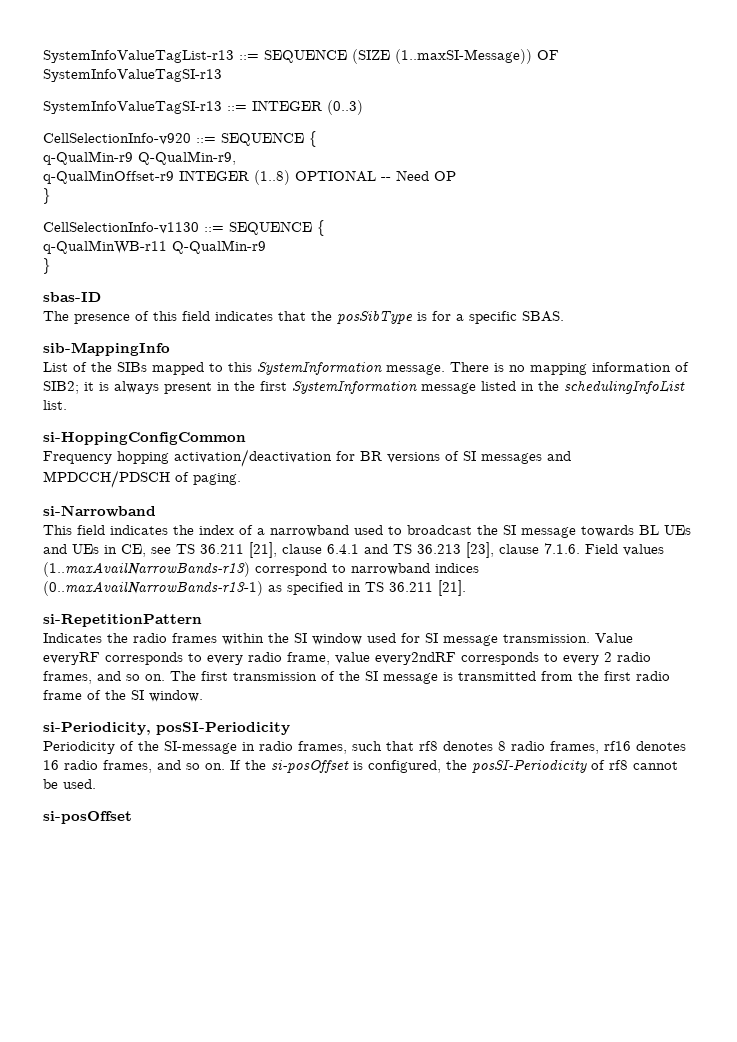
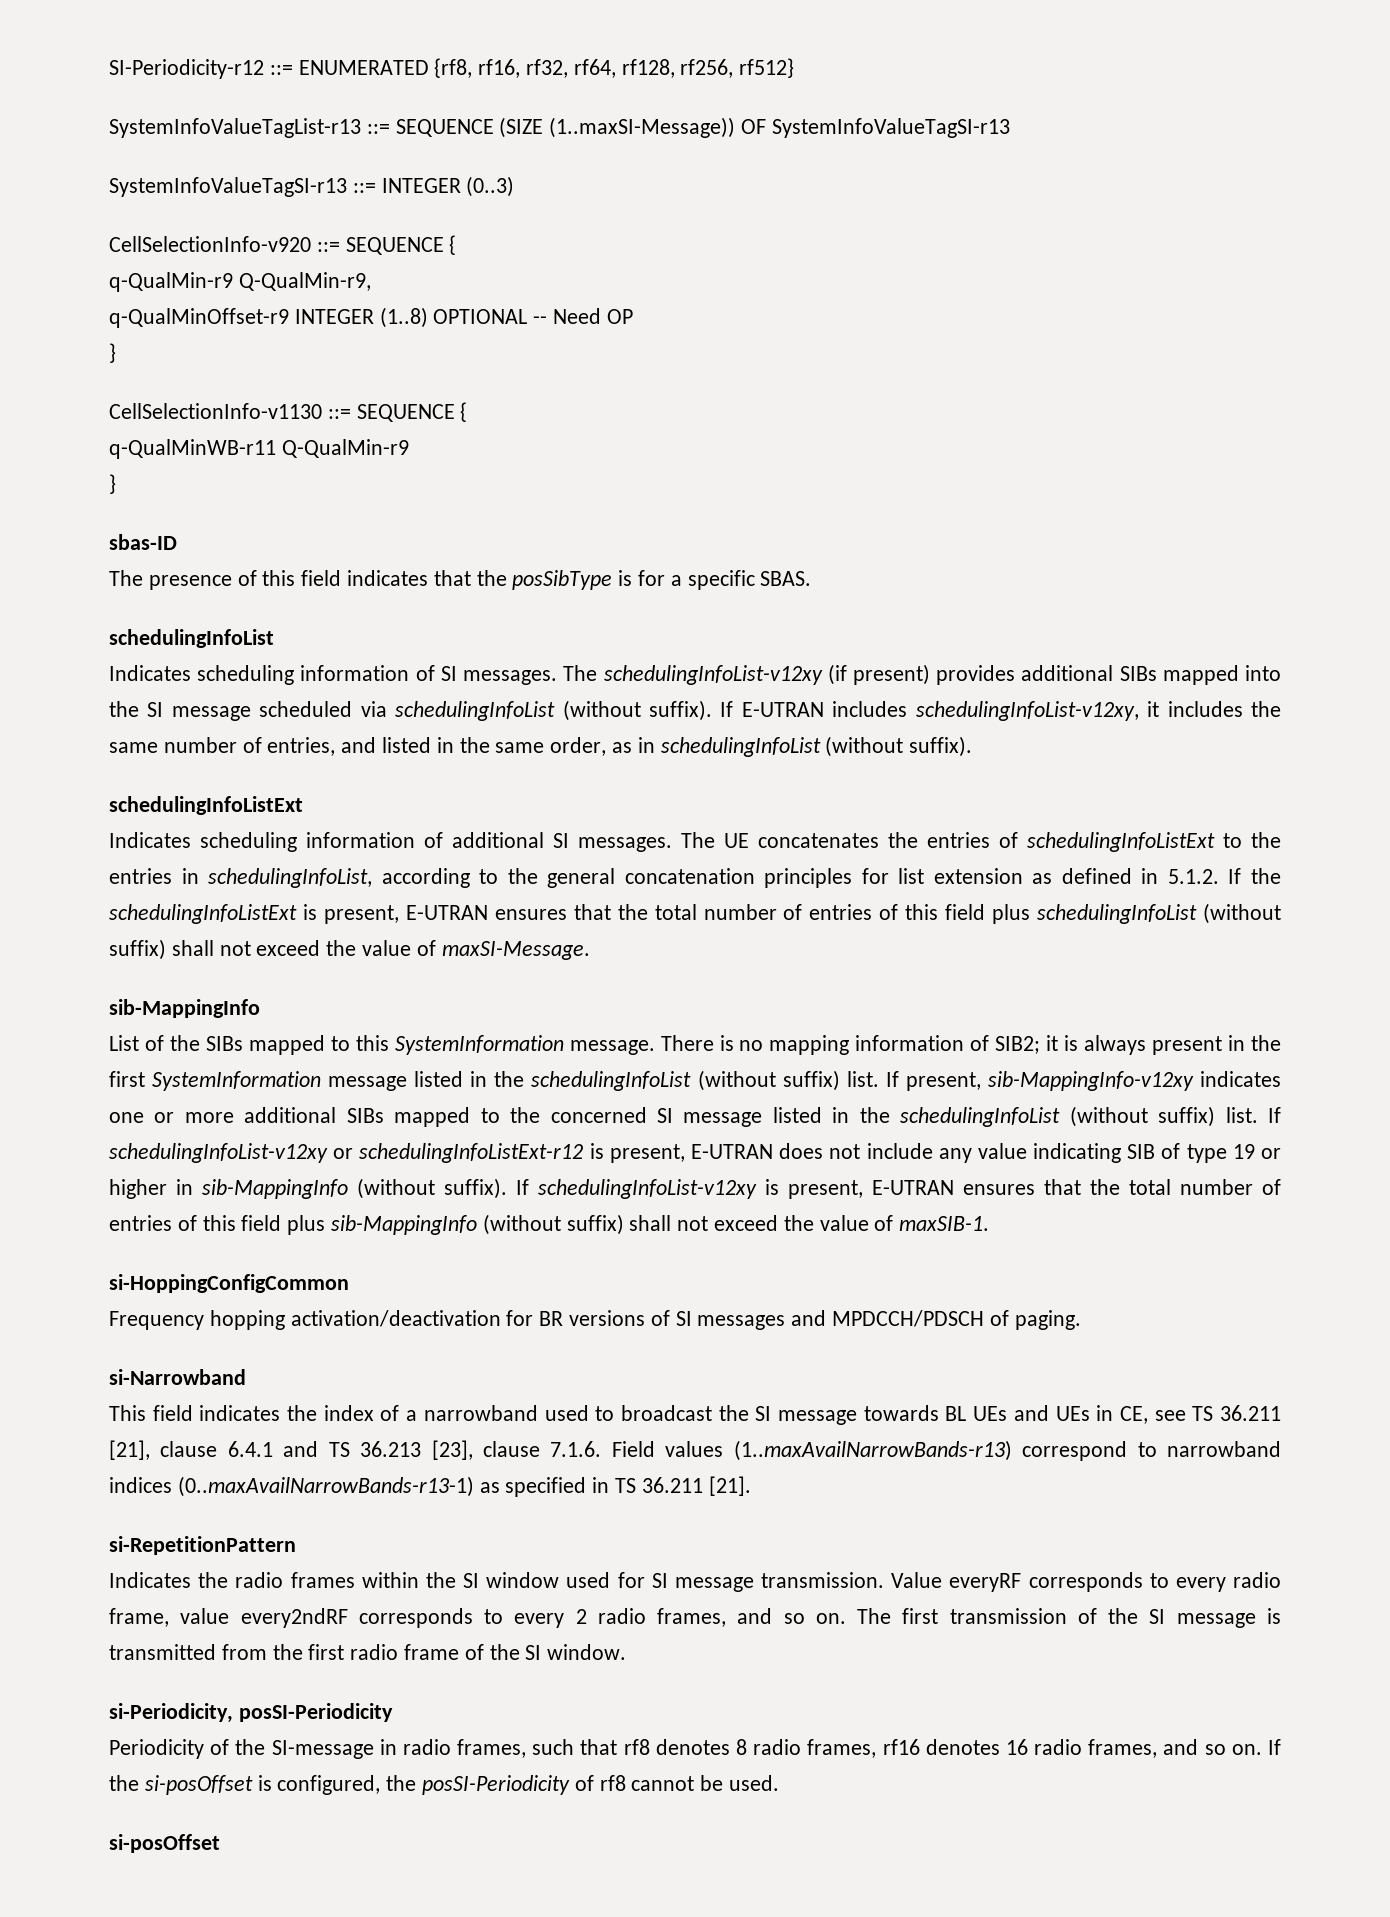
(43, 56) none -> [109,58,795,79] SI-Periodicity-r12 ::= ENUMERATED {rf8, rf16, rf32, rf64, rf128, rf256, rf512} //
(564, 316) none -> [109,629,274,648] [109,664,1281,685] [109,700,1281,721] [109,736,973,757] [109,796,303,815] [109,832,1281,852] [109,868,1281,888] [109,903,1281,924] [109,939,590,960] // schedulingInfoList // Indicates scheduling information of SI messages. The schedulingInfoList-v12xy (if present) provides additional SIBs mapped into the SI message scheduled via schedulingInfoList (without suffix). If E-UTRAN includes schedulingInfoList-v12xy, it includes the same number of entries, and listed in the same order, as in schedulingInfoList (without suffix). // schedulingInfoListExt // Indicates scheduling information of additional SI messages. The UE concatenates the entries of schedulingInfoListExt to the entries in schedulingInfoList, according to the general concatenation principles for list extension as defined in 5.1.2. If the schedulingInfoListExt is present, E-UTRAN ensures that the total number of entries of this field plus schedulingInfoList (without suffix) shall not exceed the value of maxSI-Message.
[43,400,67,410] list. -> [697,1070,1282,1091] [109,1106,1281,1127] [109,1143,1281,1163] [109,1178,1281,1199] [109,1214,990,1235] (without suffix) list. If present, sib-MappingInfo-v12xy indicates one or more additional SIBs mapped to the concerned SI message listed in the schedulingInfoList (without suffix) list. If schedulingInfoList-v12xy or schedulingInfoListExt-r12 is present, E-UTRAN does not include any value indicating SIB of type 19 or higher in sib-MappingInfo (without suffix). If schedulingInfoList-v12xy is present, E-UTRAN ensures that the total number of entries of this field plus sib-MappingInfo (without suffix) shall not exceed the value of maxSIB-1.

